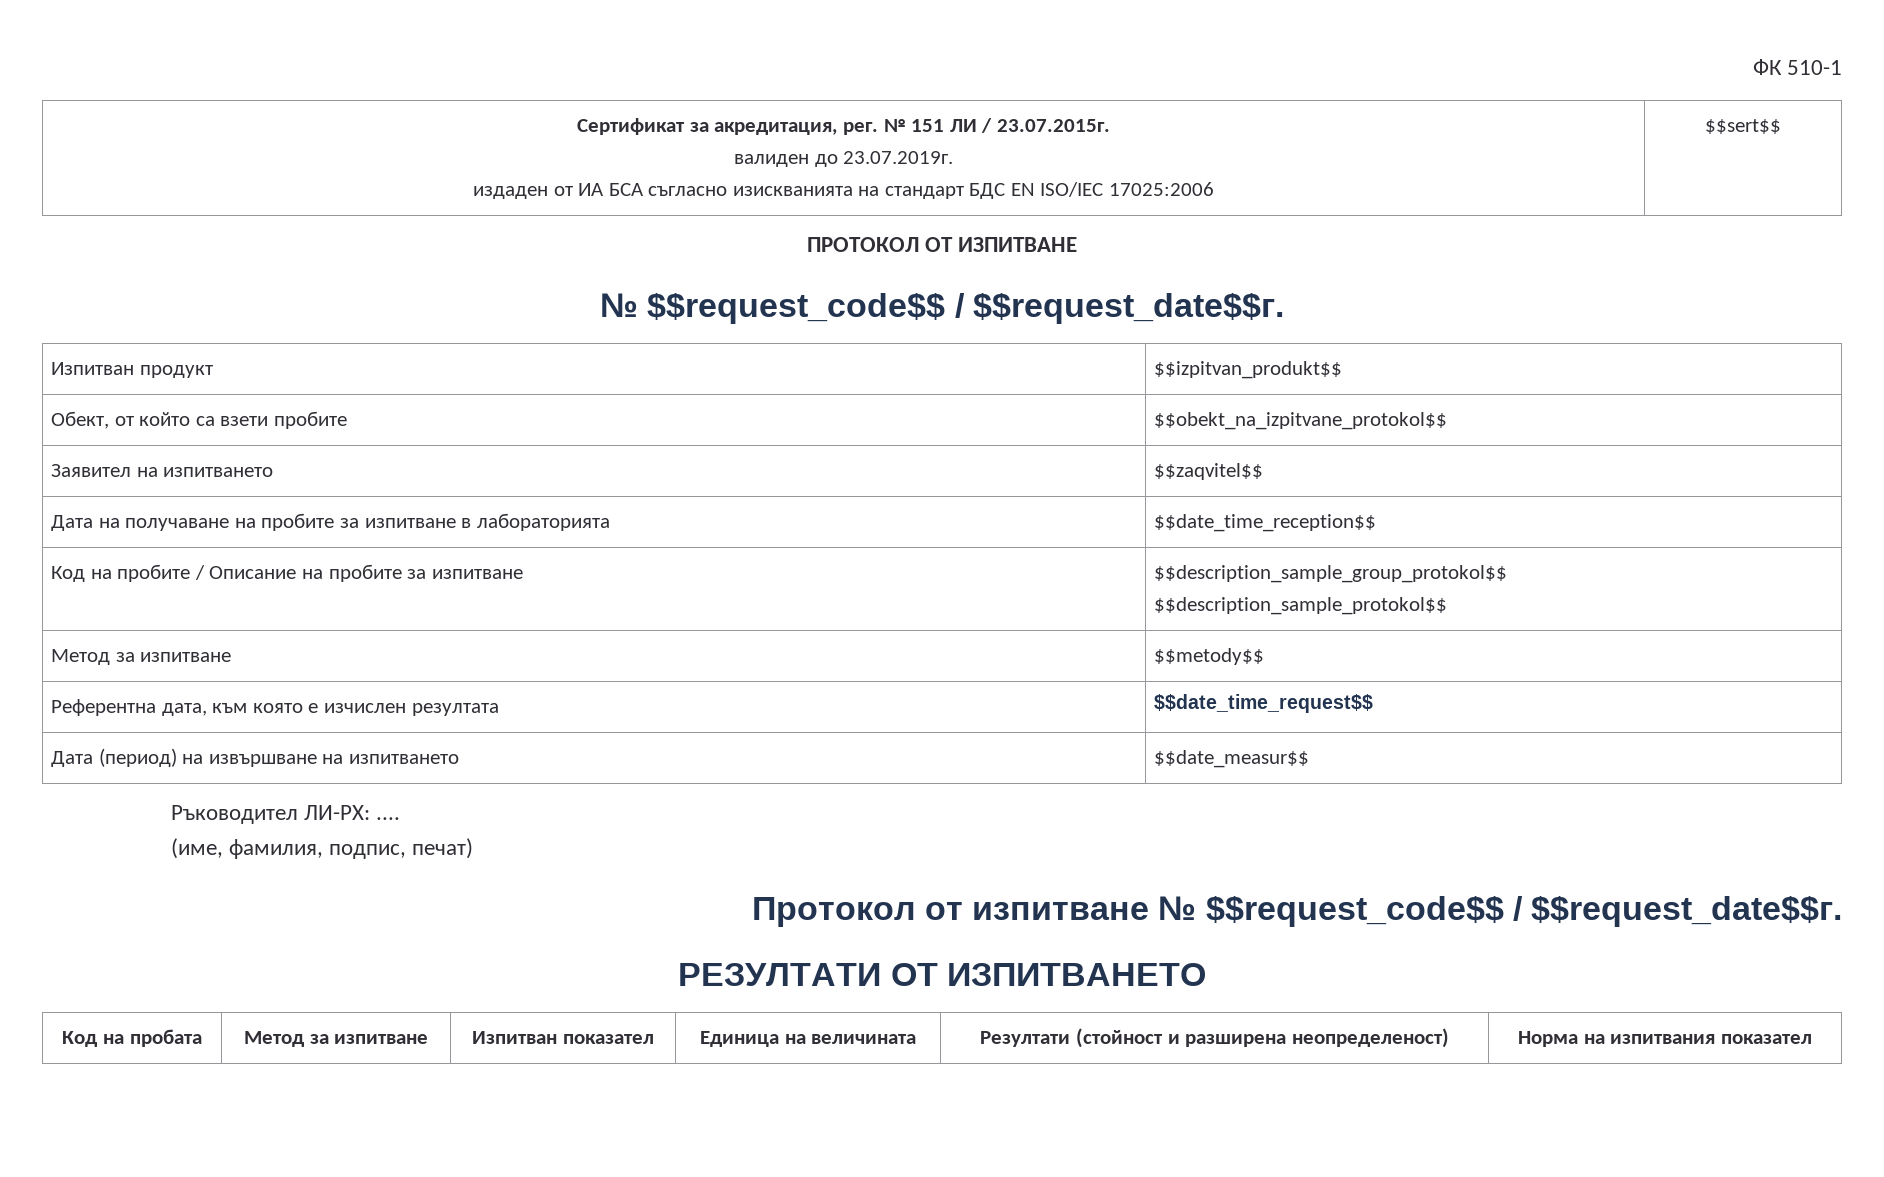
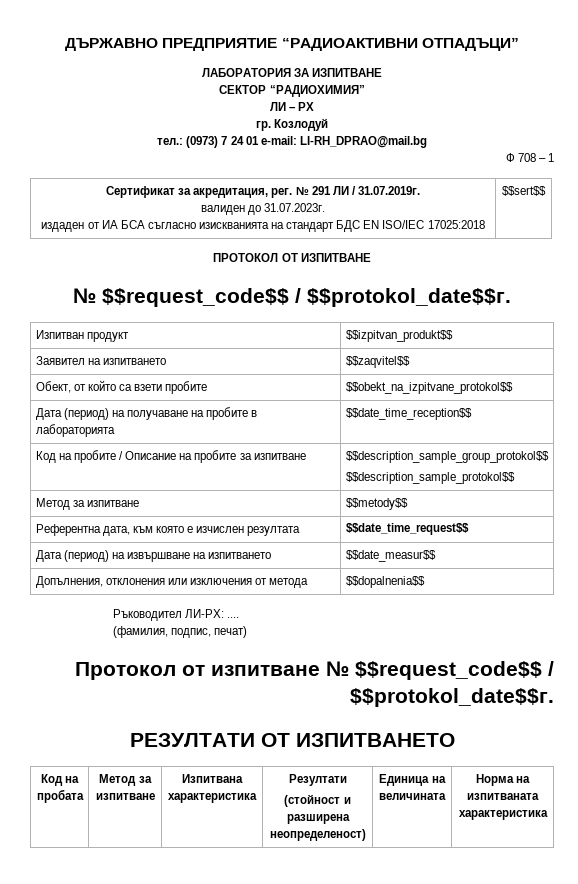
[1752,59,1842,75] ФК 510-1 -> [65,38,519,51] [201,68,383,77] [219,85,365,97] [269,102,315,111] [255,118,329,131] [157,136,427,148] [505,153,554,162] ДЪРЖАВНО ПРЕДПРИЯТИЕ “РАДИОАКТИВНИ ОТПАДЪЦИ” // ЛАБОРАТОРИЯ ЗА ИЗПИТВАНЕ // CЕКТОР “РАДИОХИМИЯ” // ЛИ – РХ // гр. Козлодуй // тел.: (0973) 7 24 01 e-mail: LI-RH_DPRAO@mail.bg // Ф 708 – 1
[911,119,945,132] 151 -> [311,186,331,195] 291
[996,119,1110,132] 23.07.2015г. -> [357,186,420,195] 31.07.2019г.
[843,151,954,164] 23.07.2019г. -> [264,203,326,212] 31.07.2023г.
[1108,182,1214,196] 17025:2006 -> [427,220,485,229] 17025:2018
[972,293,1284,324] $$request_date$$г. -> [307,288,511,307] $$protokol_date$$г.
(1343, 370) none -> [35,356,166,365] [345,356,410,368] // Заявител на изпитването | $$zaqvitel$$
[51,464,274,477] [1154,463,1264,480] [51,515,94,531] // Заявител на изпитването | $$zaqvitel$$ // Дата -> [35,408,109,420] // Дата (период)
[339,518,456,528] за изпитване -> (249, 413) none
(1310, 759) none -> [35,576,309,588] [345,576,425,588] // Допълнения, отклонения или изключения от метода | $$dopalnenia$$
[170,838,323,859] (име, фамилия, -> [112,626,168,638] (фамилия,
[1531,896,1843,927] $$request_date$$г. -> [350,688,554,707] $$protokol_date$$г.
[472,1031,654,1044] [699,1031,917,1047] [980,1028,1449,1048] Изпитван показател | Единица на величината | Резултати (стойност и разширена неопределеност) -> [181,774,243,783] [167,793,257,803] [288,774,347,786] [284,794,351,807] [286,814,350,824] [269,829,366,841] [379,774,446,786] [379,793,446,800] Изпитвана характеристика | Резултати // (стойност и разширена неопределеност) | Единица на величината
[1610,1034,1812,1044] изпитвания показател -> [467,793,539,800] [458,810,548,820] изпитваната характеристика

